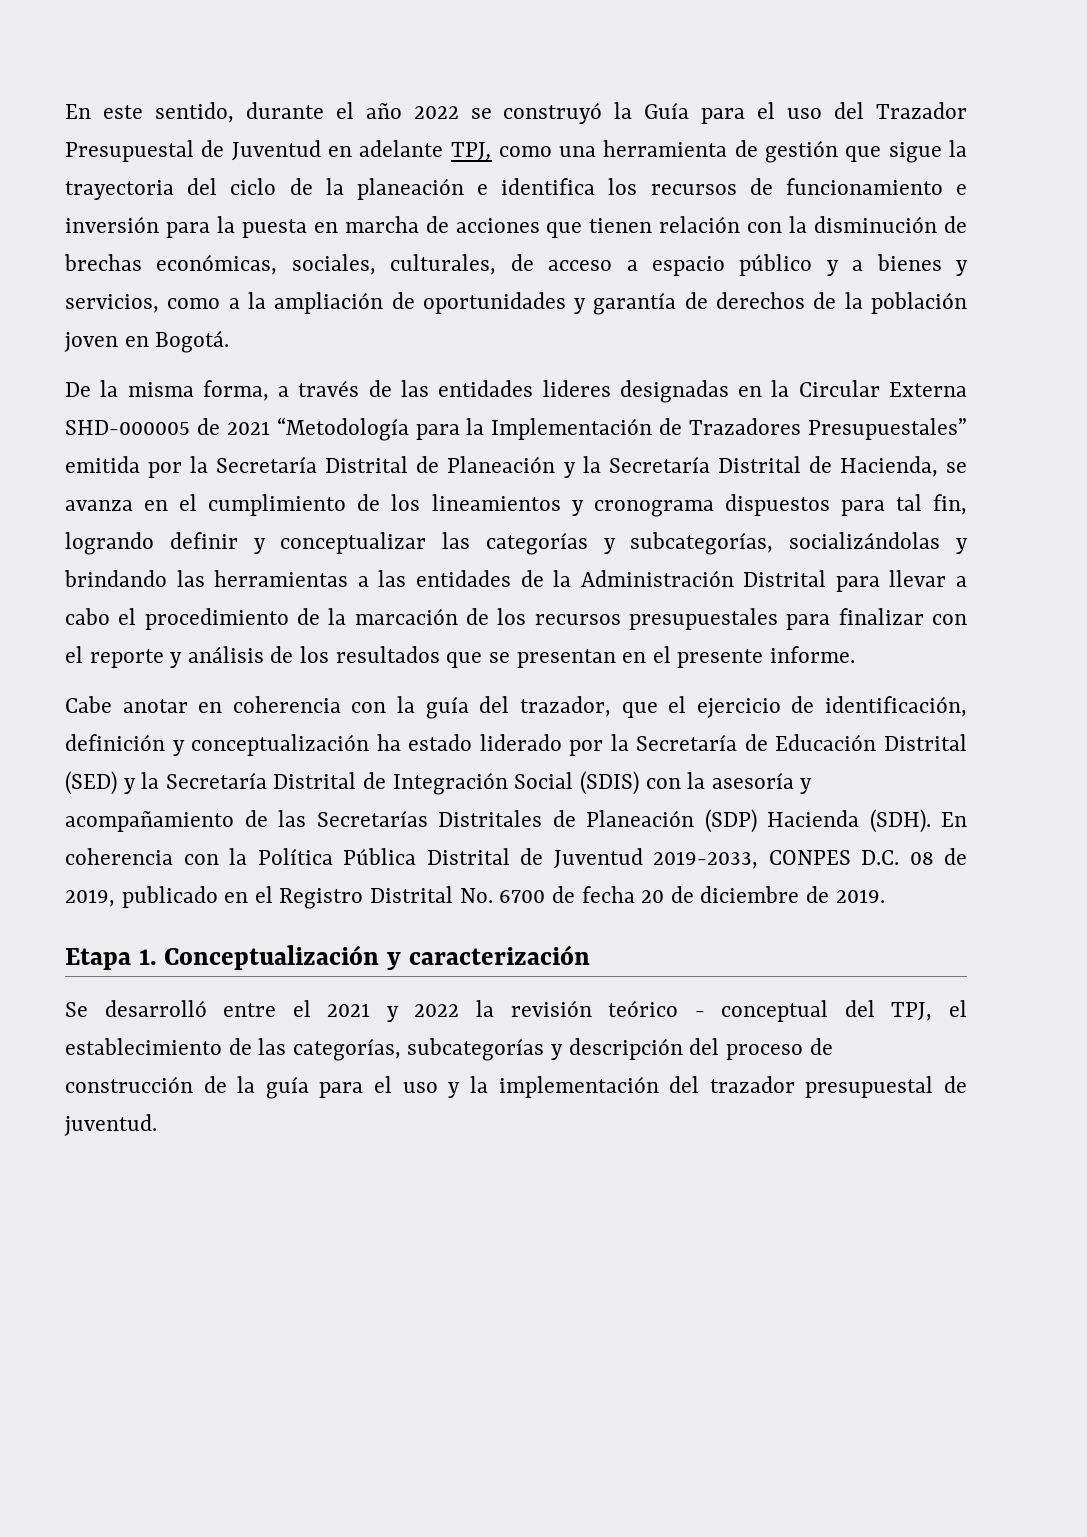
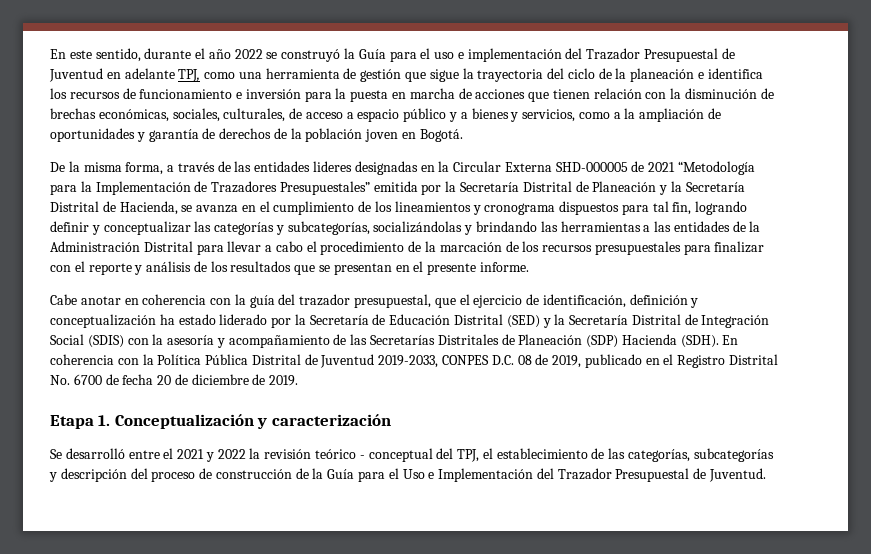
(823, 113) none -> [457,48,562,62] e implementación
[519,696,611,717] trazador, -> [299,294,432,308] trazador presupuestal,
[265,1076,968,1099] [64,1114,157,1136] guía para el uso y la implementación del trazador presupuestal de juventud. -> [327,468,767,482] Guía para el Uso e Implementación del Trazador Presupuestal de Juventud.

